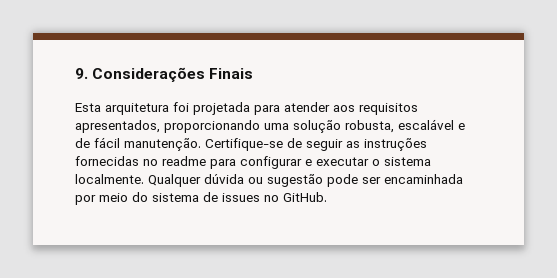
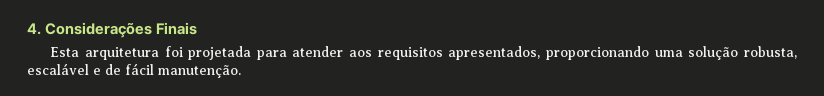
[75,68,88,79] 9. -> [27,23,41,35] 4.
[205,138,427,151] [75,156,431,169] [75,174,463,187] [75,192,327,205] Certifique-se de seguir as instruções fornecidas no readme para configurar e executar o sistema localmente. Qualquer dúvida ou sugestão pode ser encaminhada por meio do sistema de issues no GitHub. -> (241, 71) none

